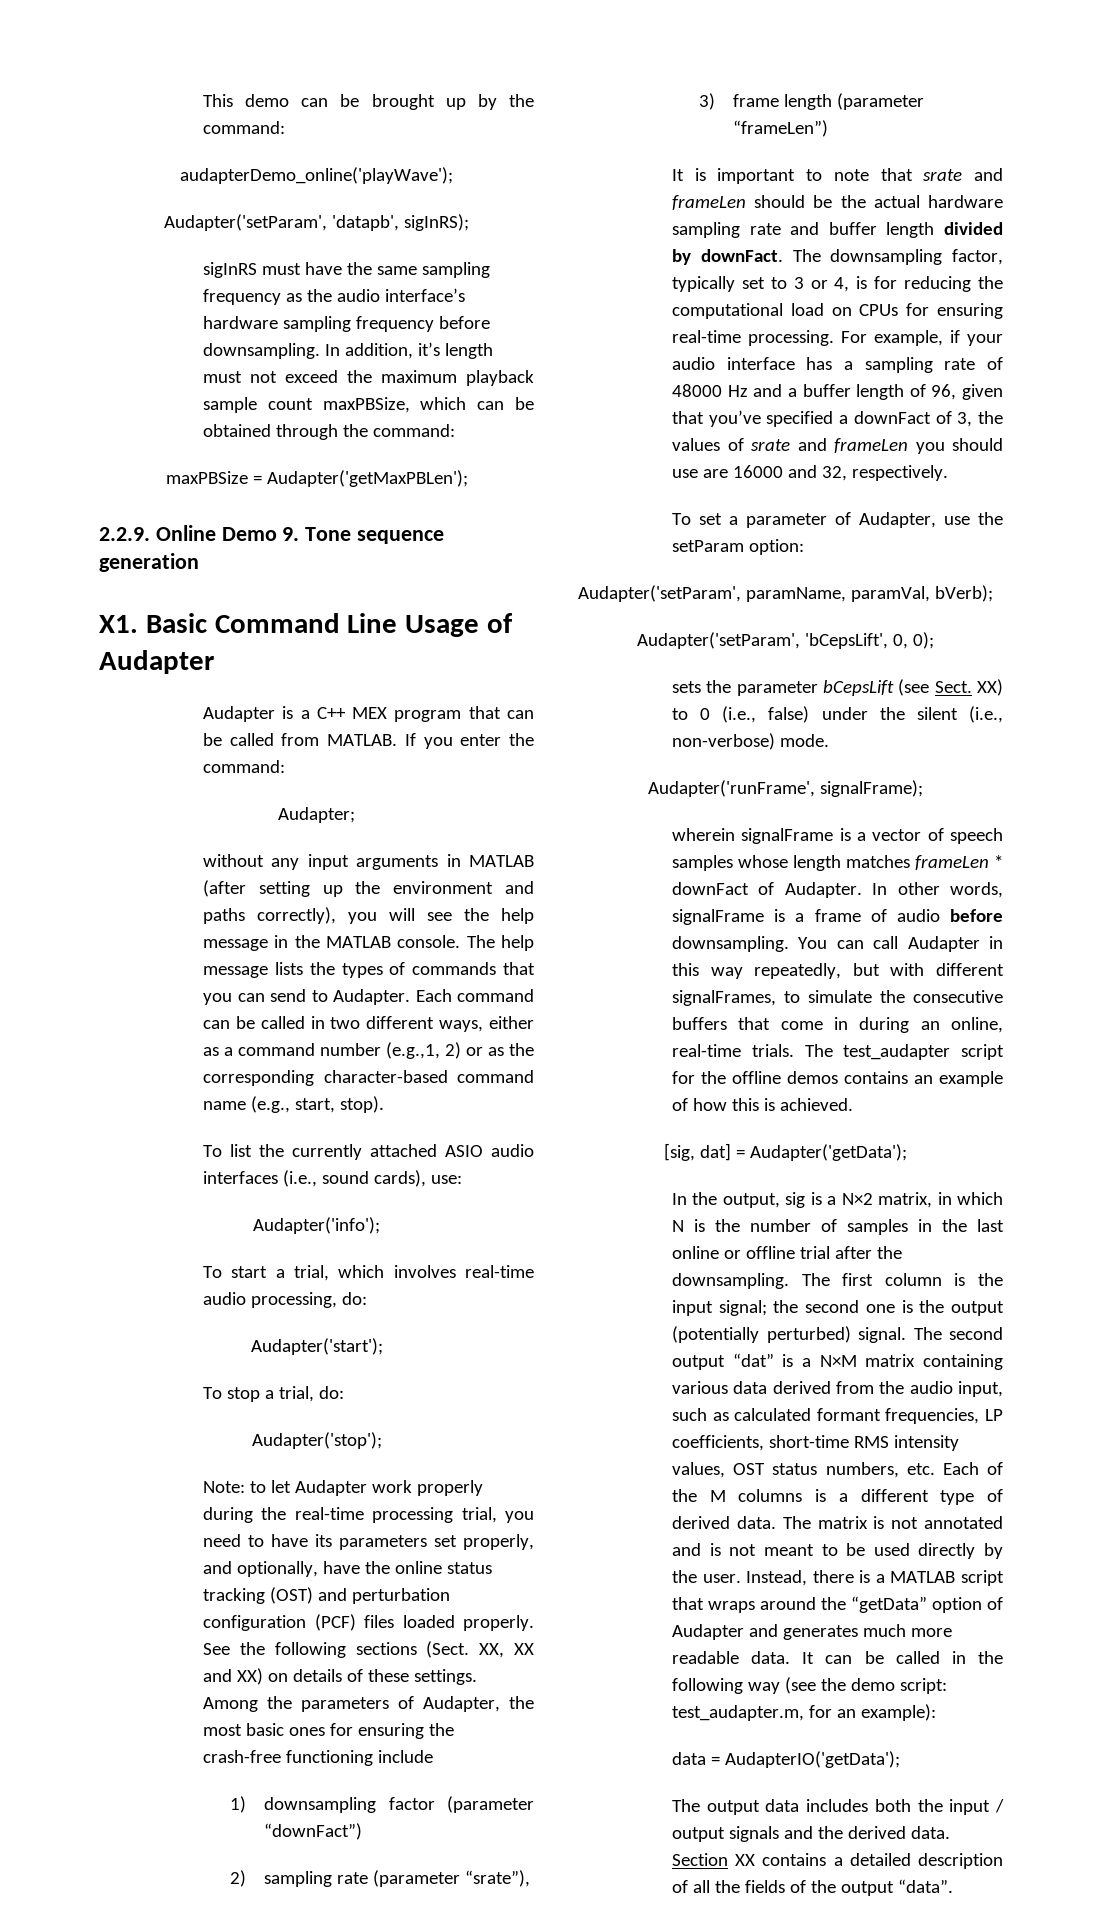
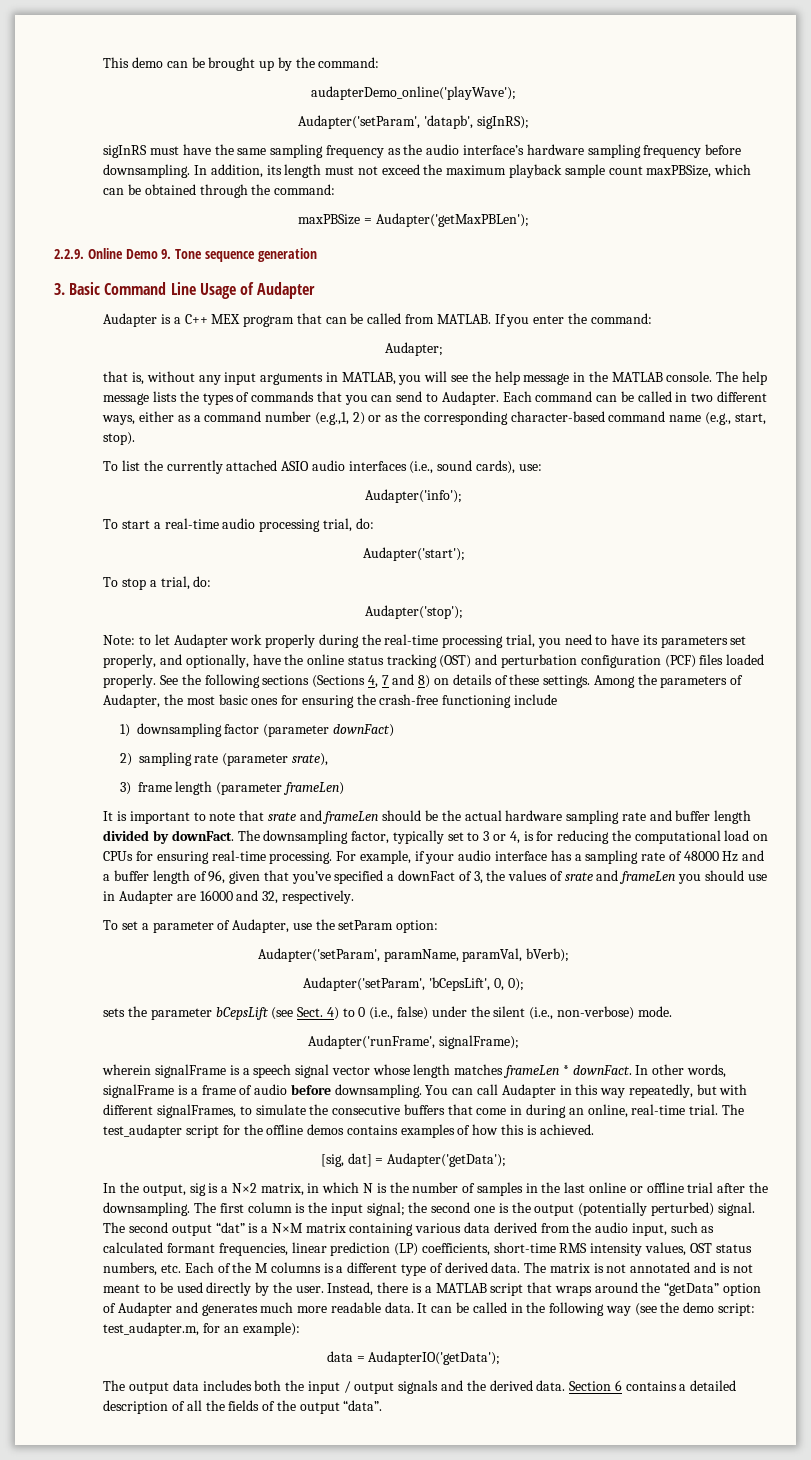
[418,342,441,356] it’s -> [266,165,282,175] its
[99,615,138,633] X1. -> [54,283,65,295] 3.
(355, 815) none -> [103,371,145,385] that is,
[469,855,534,867] [203,880,534,897] [203,907,337,924] MATLAB (after setting up the environment and paths correctly), -> [341,372,396,385] MATLAB,
[294,1265,534,1281] [203,1292,338,1308] trial, which involves real-time audio processing, -> [164,518,352,532] real-time audio processing trial,
[426,1641,534,1658] [203,1668,264,1685] (Sect. XX, XX and XX) -> [312,674,431,688] (Sections 4, 7 and 8)
[264,1823,363,1840] “downFact”) -> [332,724,394,737] downFact)
[465,1870,531,1887] “srate”), -> [291,753,328,766] srate),
[733,120,829,137] “frameLen”) -> [282,782,344,795] frameLen)
(699, 473) none -> [103,890,174,904] in Audapter
[977,679,1003,696] XX) -> [326,1007,339,1020] 4)
[872,828,1003,844] [672,855,734,871] vector of speech samples -> [253,1064,370,1078] speech signal vector
[672,882,862,898] downFact of Audapter. -> [572,1065,632,1075] downFact.
[751,1044,794,1057] trials. -> [689,1104,719,1115] trial.
[914,1071,1003,1087] an example -> [400,1124,455,1138] examples
[985,1409,1003,1421] LP -> [291,1242,419,1256] linear prediction (LP)
[735,1854,756,1866] XX -> [614,1380,622,1391] 6

